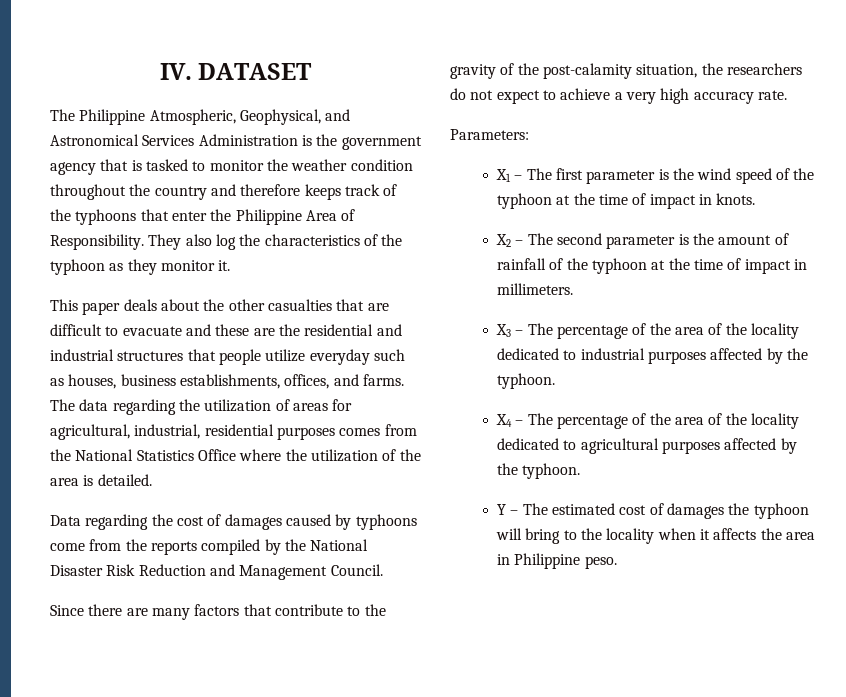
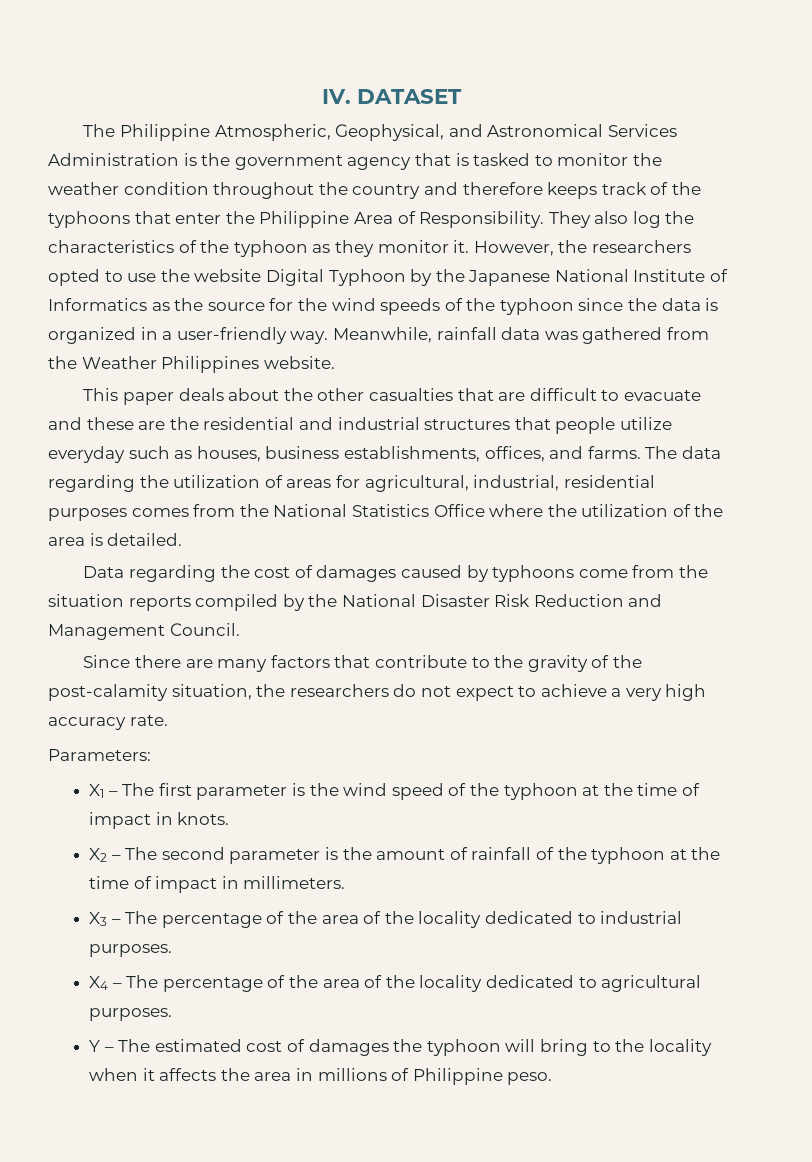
(231, 265) none -> [473,240,691,256] [48,269,729,286] [48,298,719,315] [48,327,709,344] [48,356,335,373] However, the researchers opted to use the website Digital Typhoon by the Japanese National Institute of Informatics as the source for the wind speeds of the typhoon since the data is organized in a user-friendly way. Meanwhile, rainfall data was gathered from the Weather Philippines website.
(147, 545) none -> [48,594,124,607] situation
[648,348,809,364] [497,373,556,389] purposes affected by the typhoon. -> [89,944,173,957] purposes.
[662,438,797,454] [497,463,581,479] purposes affected by the typhoon. -> [89,1008,173,1021] purposes.
(511, 559) none -> [317,1068,410,1081] millions of

